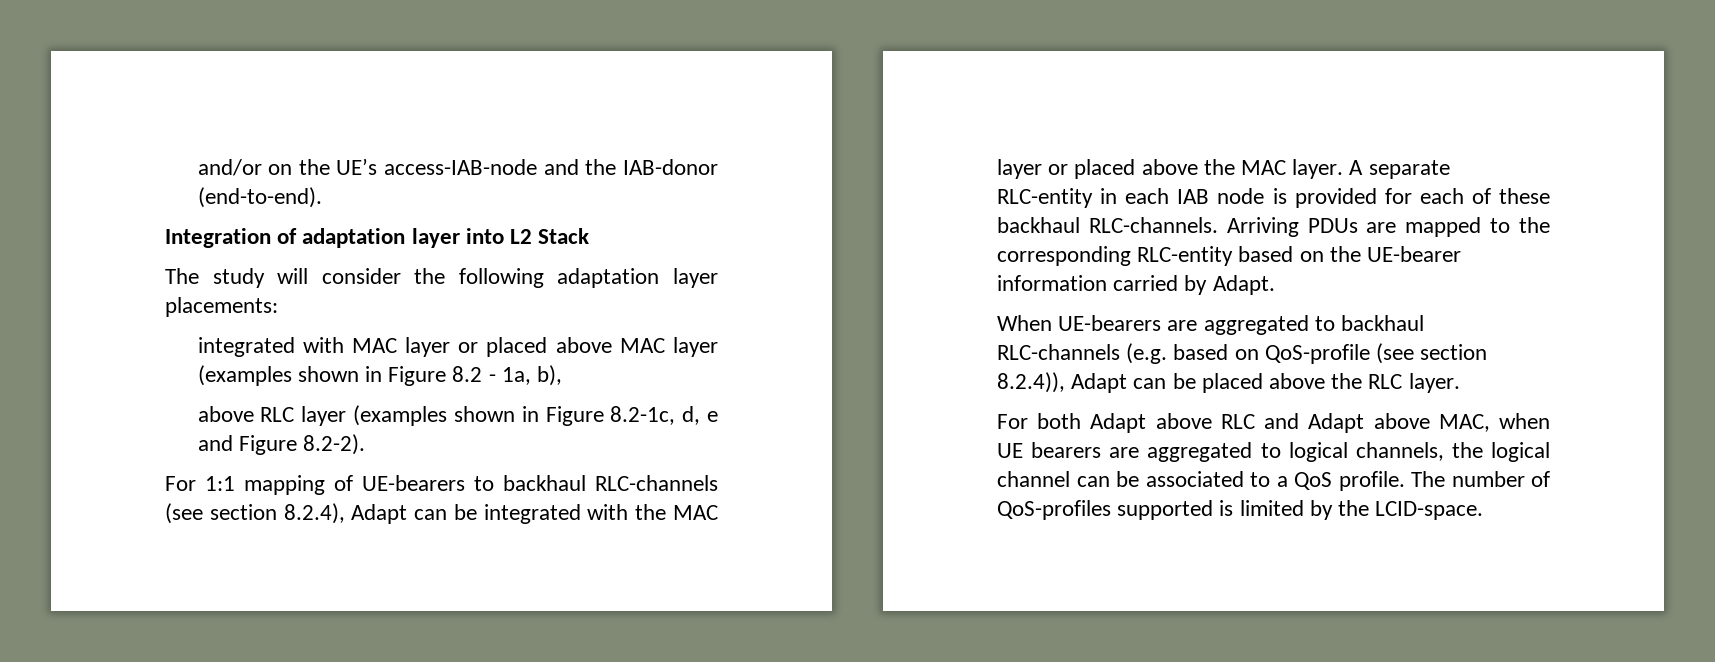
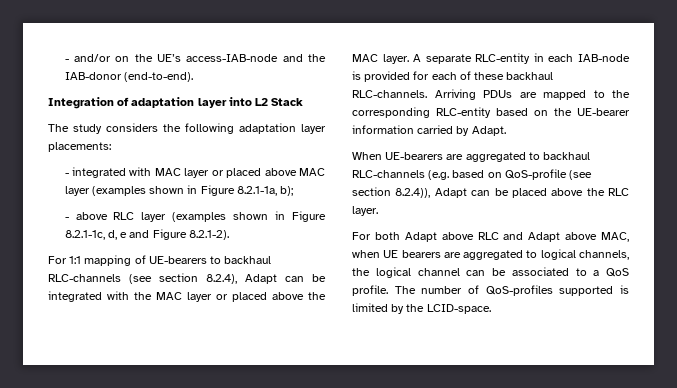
(197, 167) none -> [64,59,69,62] -
[277,268,401,284] will consider -> [106,123,158,132] considers
(278, 307) none -> [64,173,69,176] -
[452,365,563,386] 8.2 - 1a, b), // -> [236,186,294,196] [64,217,69,220] 8.2.1-1a, b); // -
[610,406,676,425] 8.2-1c, -> [64,230,105,240] 8.2.1-1c,
[302,434,365,455] 8.2-2). -> [188,230,229,240] 8.2.1-2).
[1177,188,1265,204] IAB node -> [578,54,630,62] IAB-node

